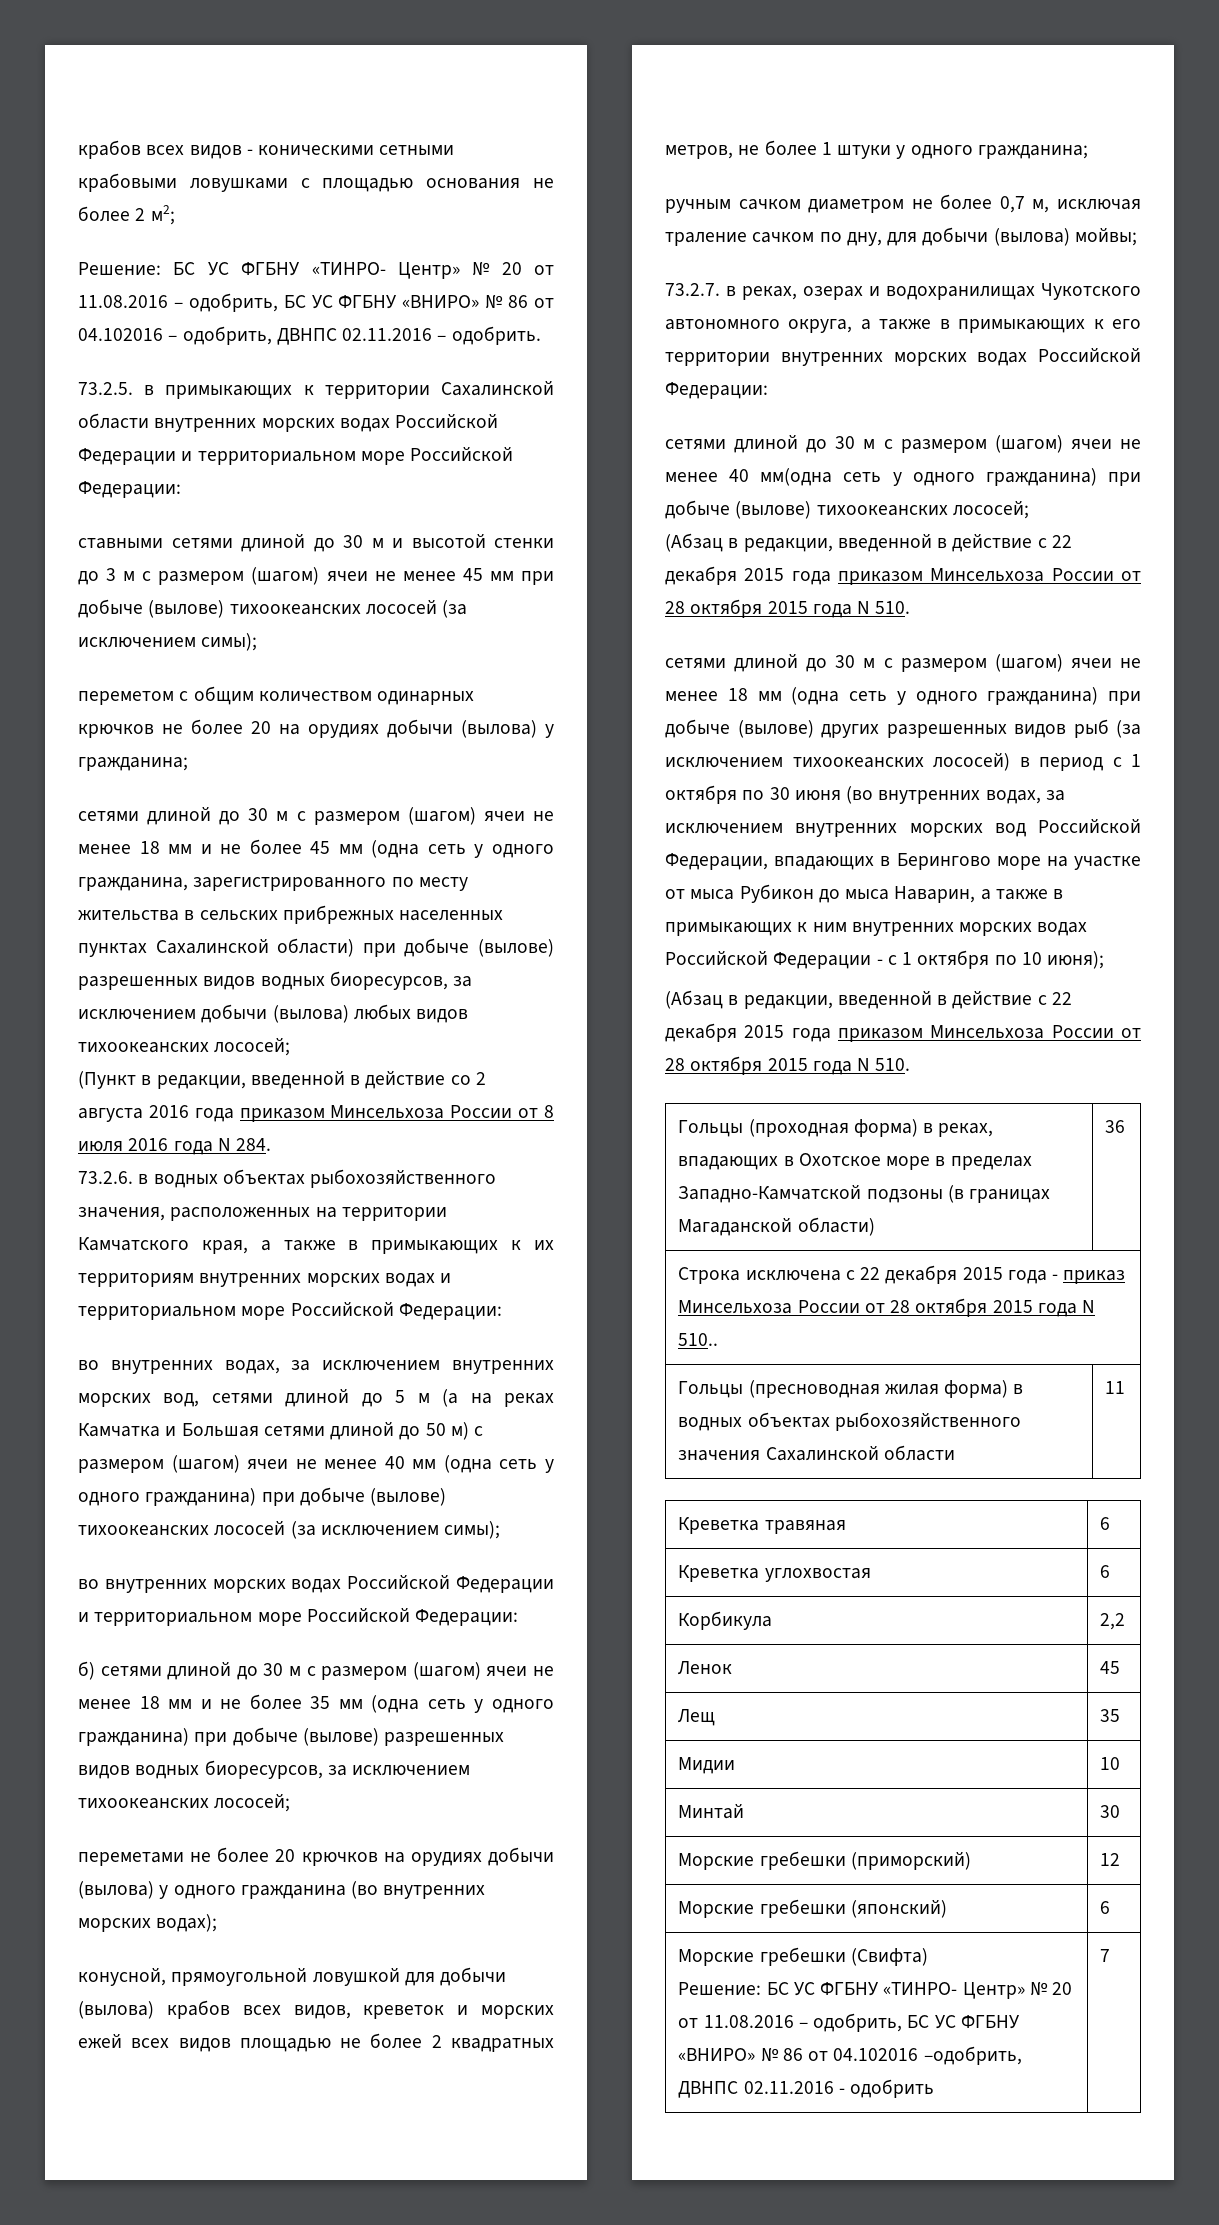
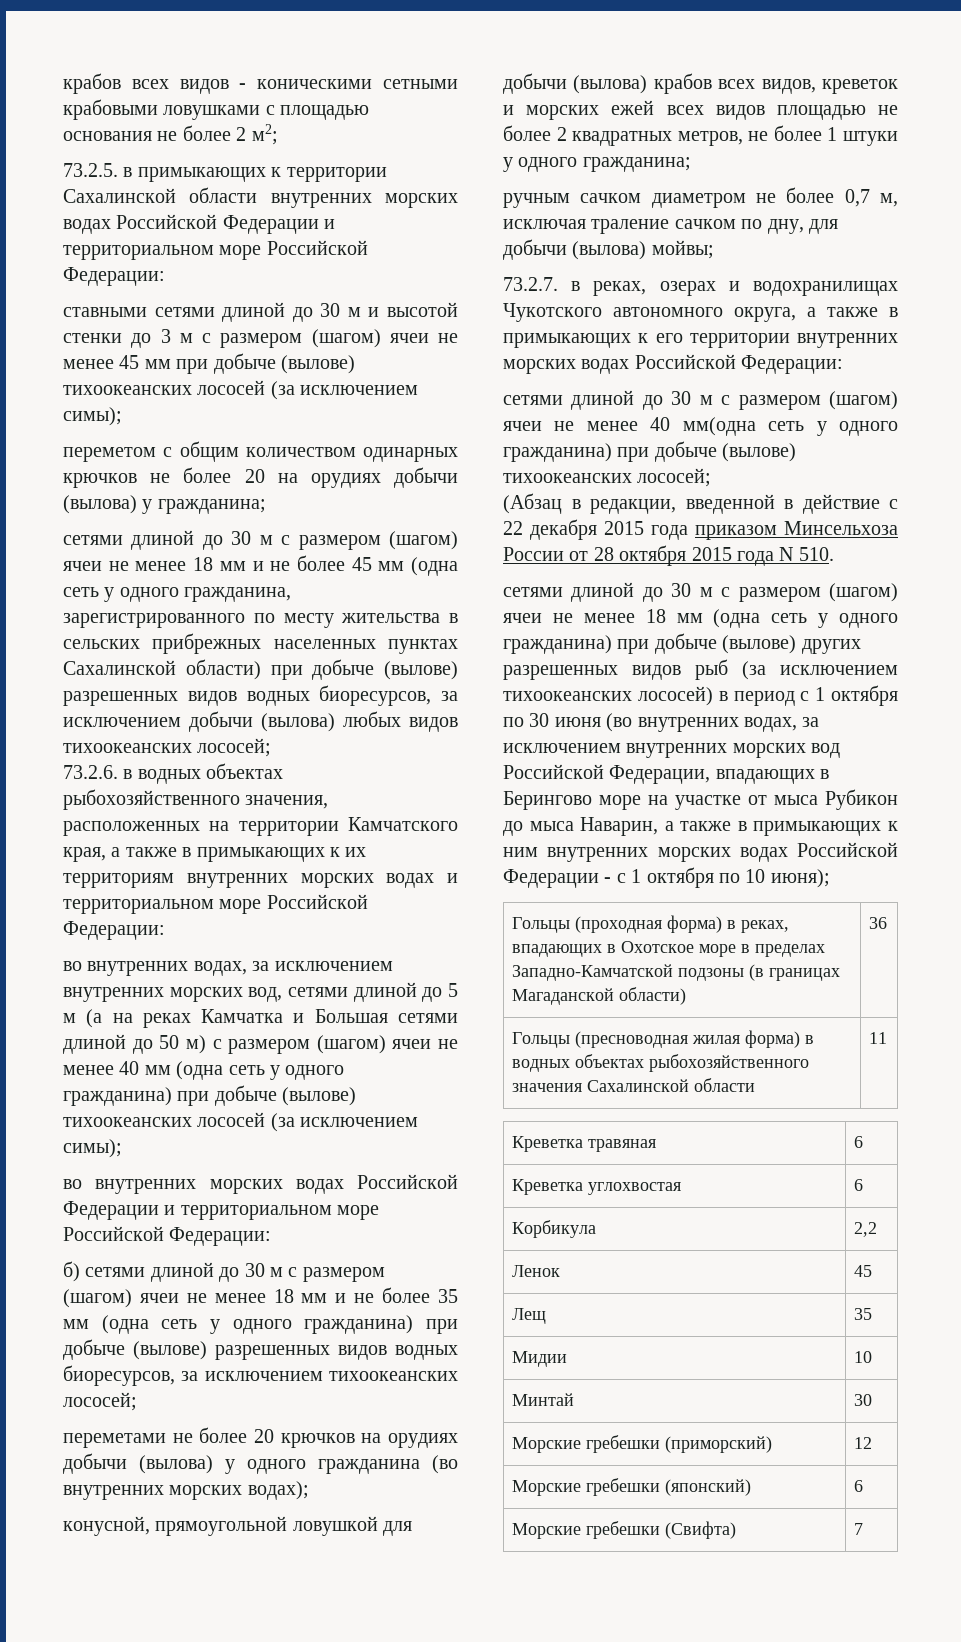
[78,262,554,279] [78,293,555,312] [78,326,541,345] // Решение: БС УС ФГБНУ «ТИНРО- Центр» № 20 от 11.08.2016 – одобрить, БС УС ФГБНУ «ВНИРО» № 86 от 04.102016 – одобрить, ДВНПС 02.11.2016 – одобрить. -> (278, 134) none
[78,1070,486,1089] [78,1105,554,1122] [78,1138,272,1155] // (Пункт в редакции, введенной в действие со 2 августа 2016 года приказом Минсельхоза России от 8 июля 2016 года N 284. -> (272, 747) none
[665,990,1072,1009] [665,1023,1141,1042] [665,1056,911,1075] // (Абзац в редакции, введенной в действие с 22 декабря 2015 года приказом Минсельхоза России от 28 октября 2015 года N 510. -> (830, 878) none
[678,1265,1126,1284] [678,1298,1096,1317] [678,1333,719,1346] // Строка исключена с 22 декабря 2015 года - приказ Минсельхоза России от 28 октября 2015 года N 510.. -> (887, 923) none
[678,1982,1073,1999] [678,2013,1020,2032] [678,2046,1022,2065] [678,2079,935,2098] // Решение: БС УС ФГБНУ «ТИНРО- Центр» № 20 от 11.08.2016 – одобрить, БС УС ФГБНУ «ВНИРО» № 86 от 04.102016 –одобрить, ДВНПС 02.11.2016 - одобрить -> (736, 1530) none

